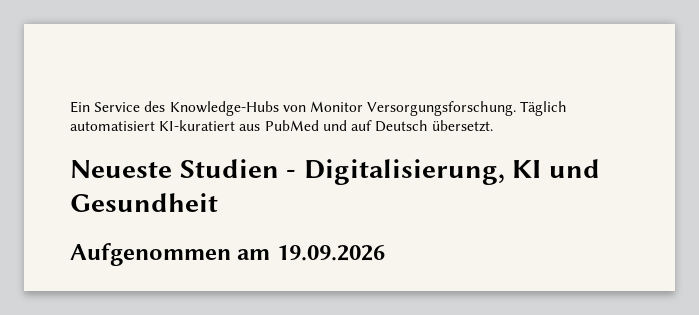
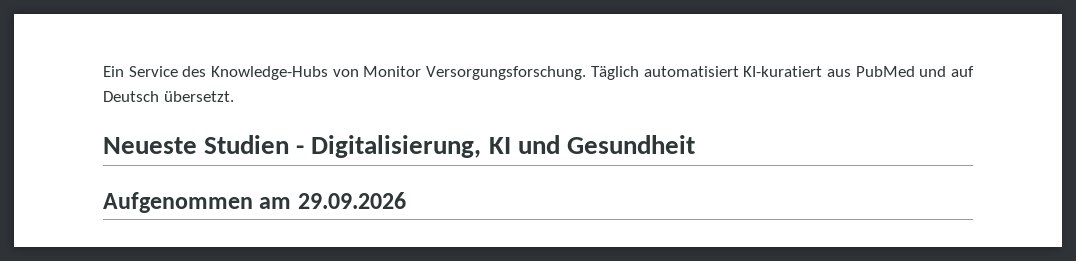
[276,245,385,261] 19.09.2026 -> [297,192,406,209] 29.09.2026

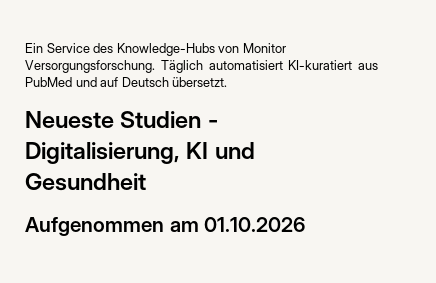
[297,192,406,209] 29.09.2026 -> [204,217,306,232] 01.10.2026

